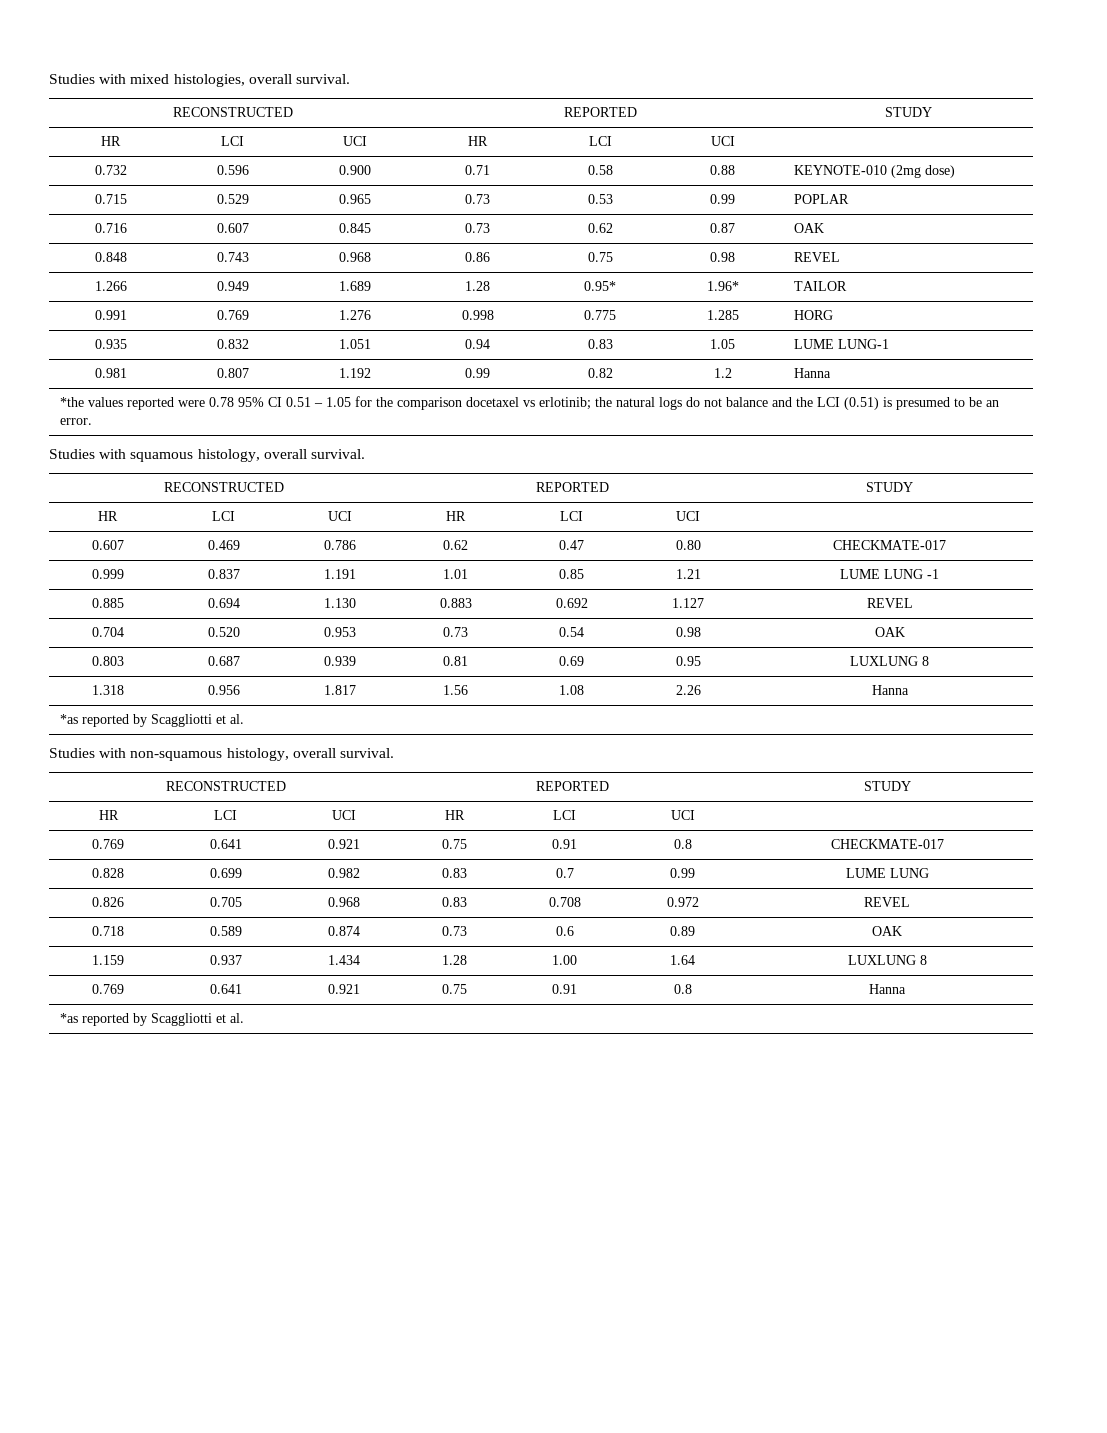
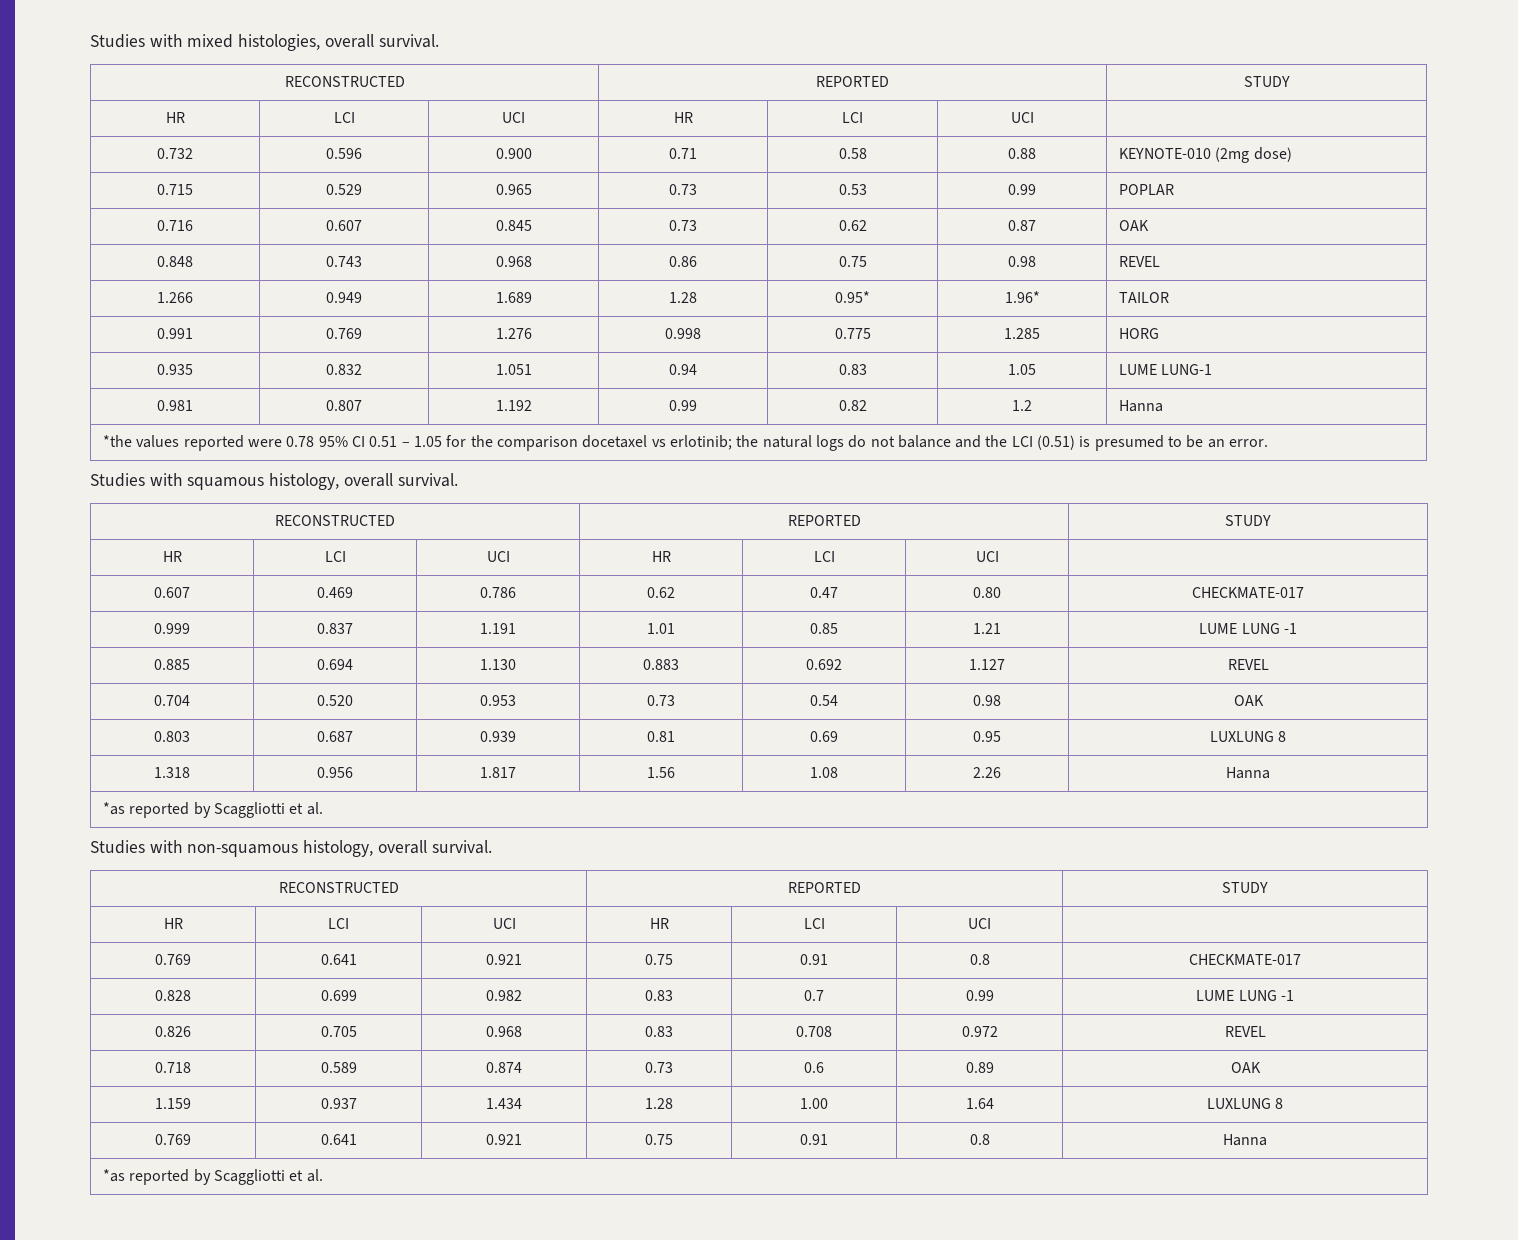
(929, 873) none -> [1280,990,1294,1001] -1

